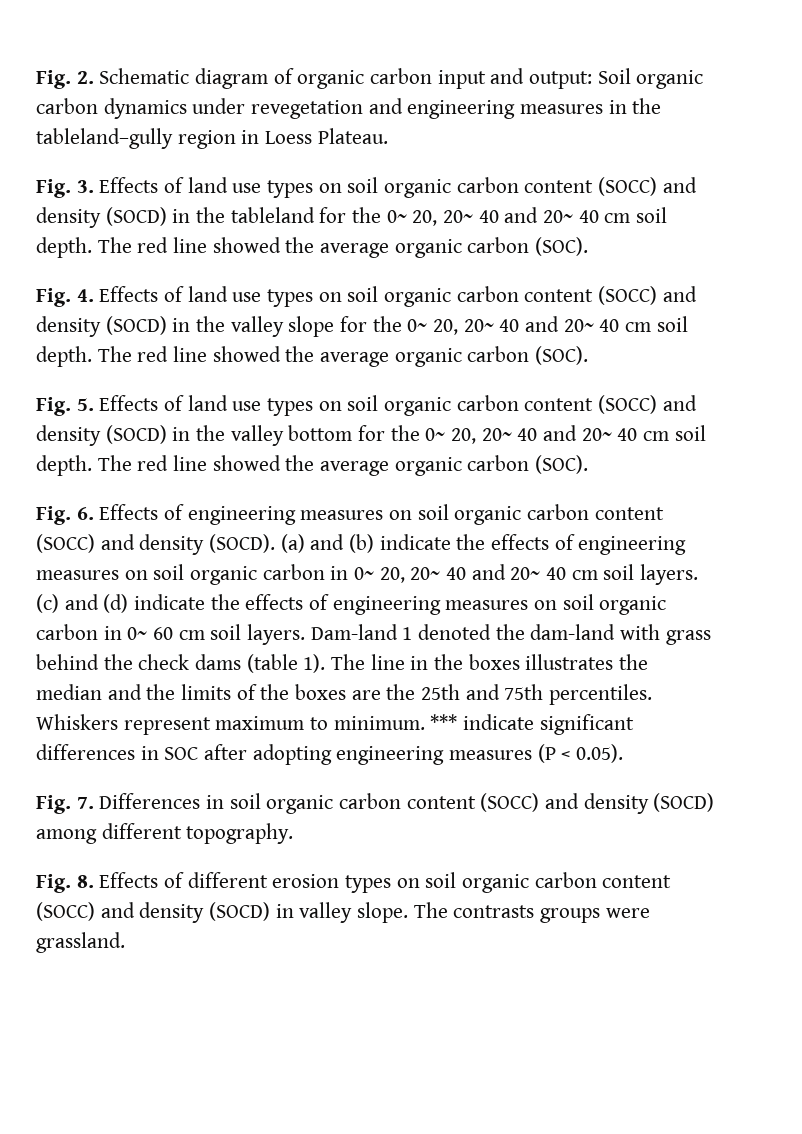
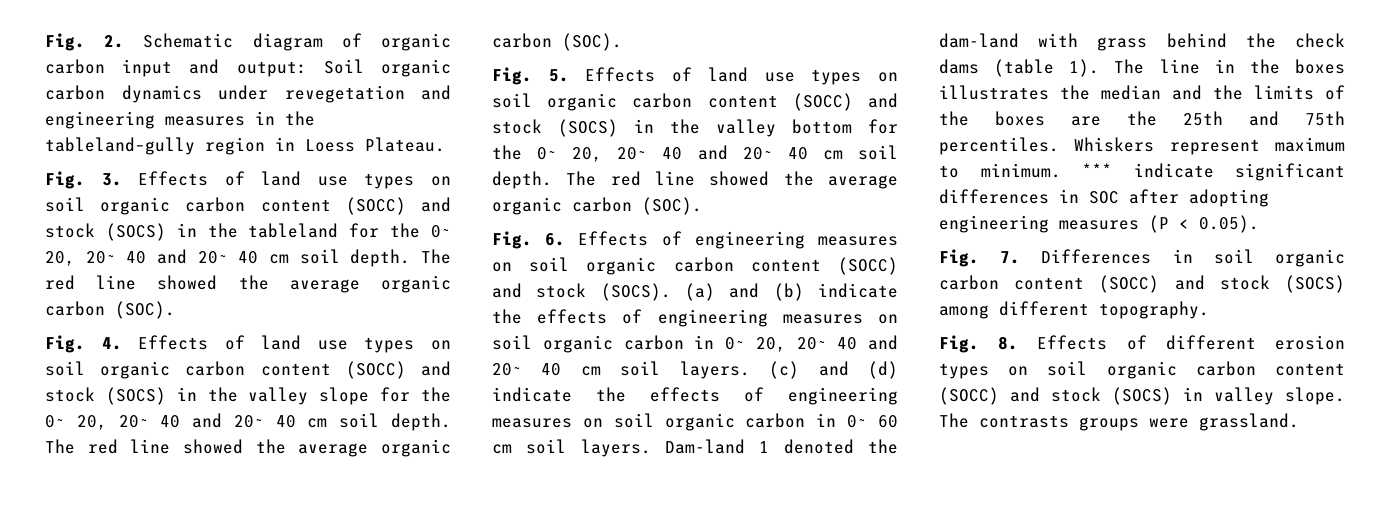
[36,207,167,228] density (SOCD) -> [45,223,166,241] stock (SOCS)
[36,316,167,337] density (SOCD) -> [45,387,166,405] stock (SOCS)
[36,425,167,446] density (SOCD) -> [492,119,618,137] stock (SOCS)
[139,534,276,555] density (SOCD). -> [536,283,671,301] stock (SOCS).
[583,793,715,814] density (SOCD) -> [1219,275,1345,293] stock (SOCS)
[139,902,271,923] density (SOCD) -> [1051,387,1172,405] stock (SOCS)

